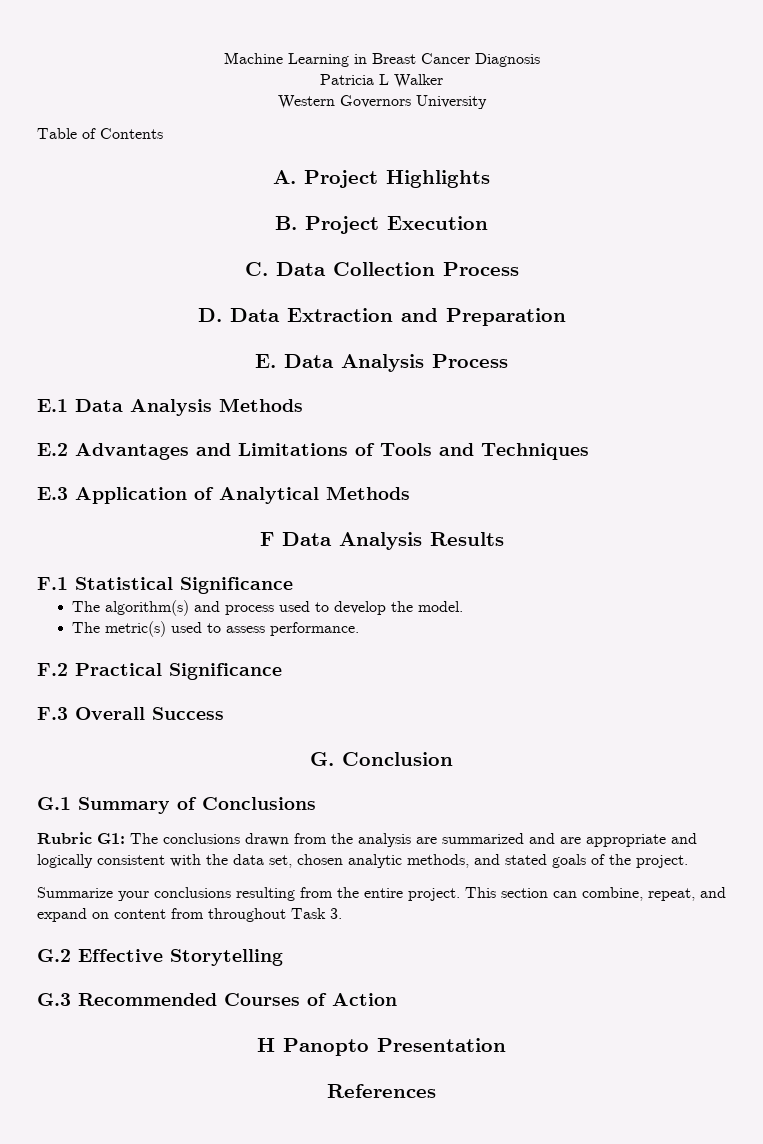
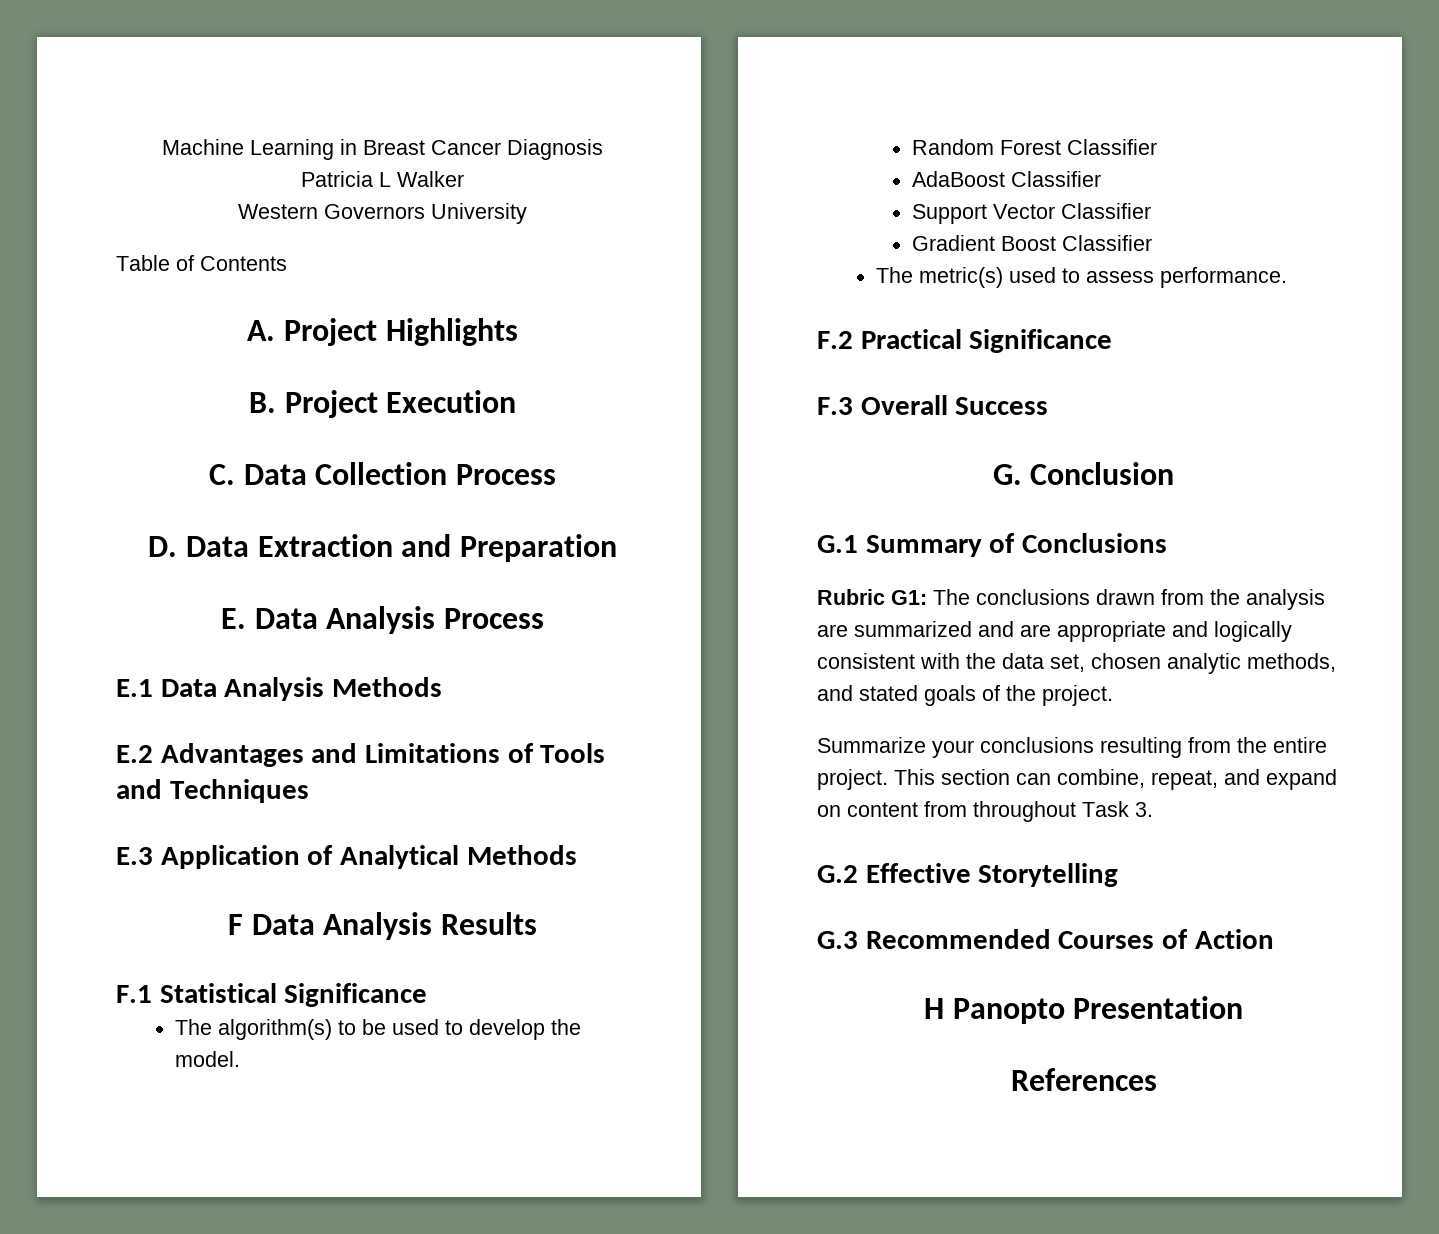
[194,601,275,615] and process -> [338,1019,387,1035] to be
(464, 606) none -> [911,139,1157,155] [911,171,1101,187] [911,203,1151,224] [911,235,1152,251] // Random Forest Classifier // AdaBoost Classifier // Support Vector Classifier // Gradient Boost Classifier

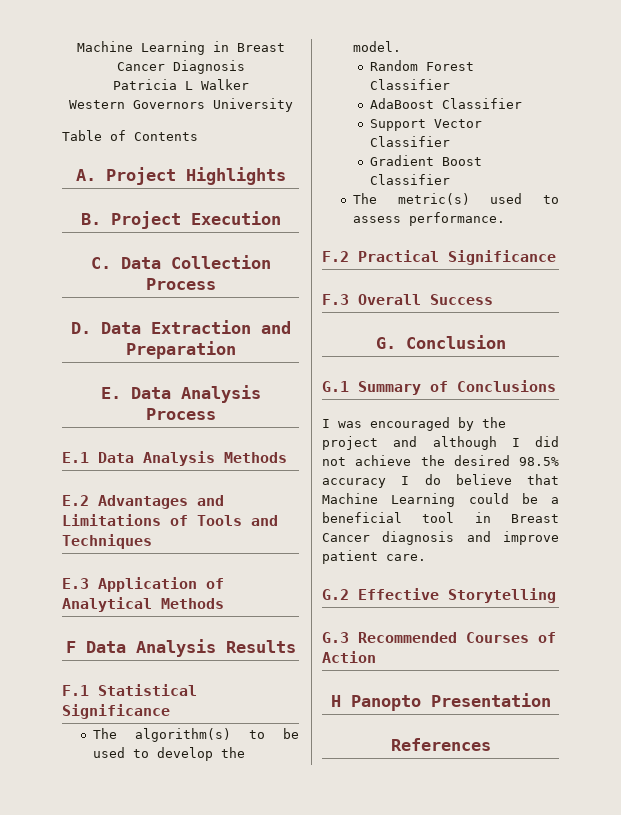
[817,589,1325,610] [817,621,1292,642] [817,653,1336,674] [817,685,1113,706] [817,737,1327,758] [817,769,1337,790] [817,801,1153,822] Rubric G1: The conclusions drawn from the analysis are summarized and are appropriate and logically consistent with the data set, chosen analytic methods, and stated goals of the project. // Summarize your conclusions resulting from the entire project. This section can combine, repeat, and expand on content from throughout Task 3. -> [322,417,506,431] [322,436,559,450] [322,455,559,466] [322,474,559,488] [322,493,559,507] [322,512,559,523] [322,531,559,545] [322,550,426,564] I was encouraged by the project and although I did not achieve the desired 98.5% accuracy I do believe that Machine Learning could be a beneficial tool in Breast Cancer diagnosis and improve patient care.

